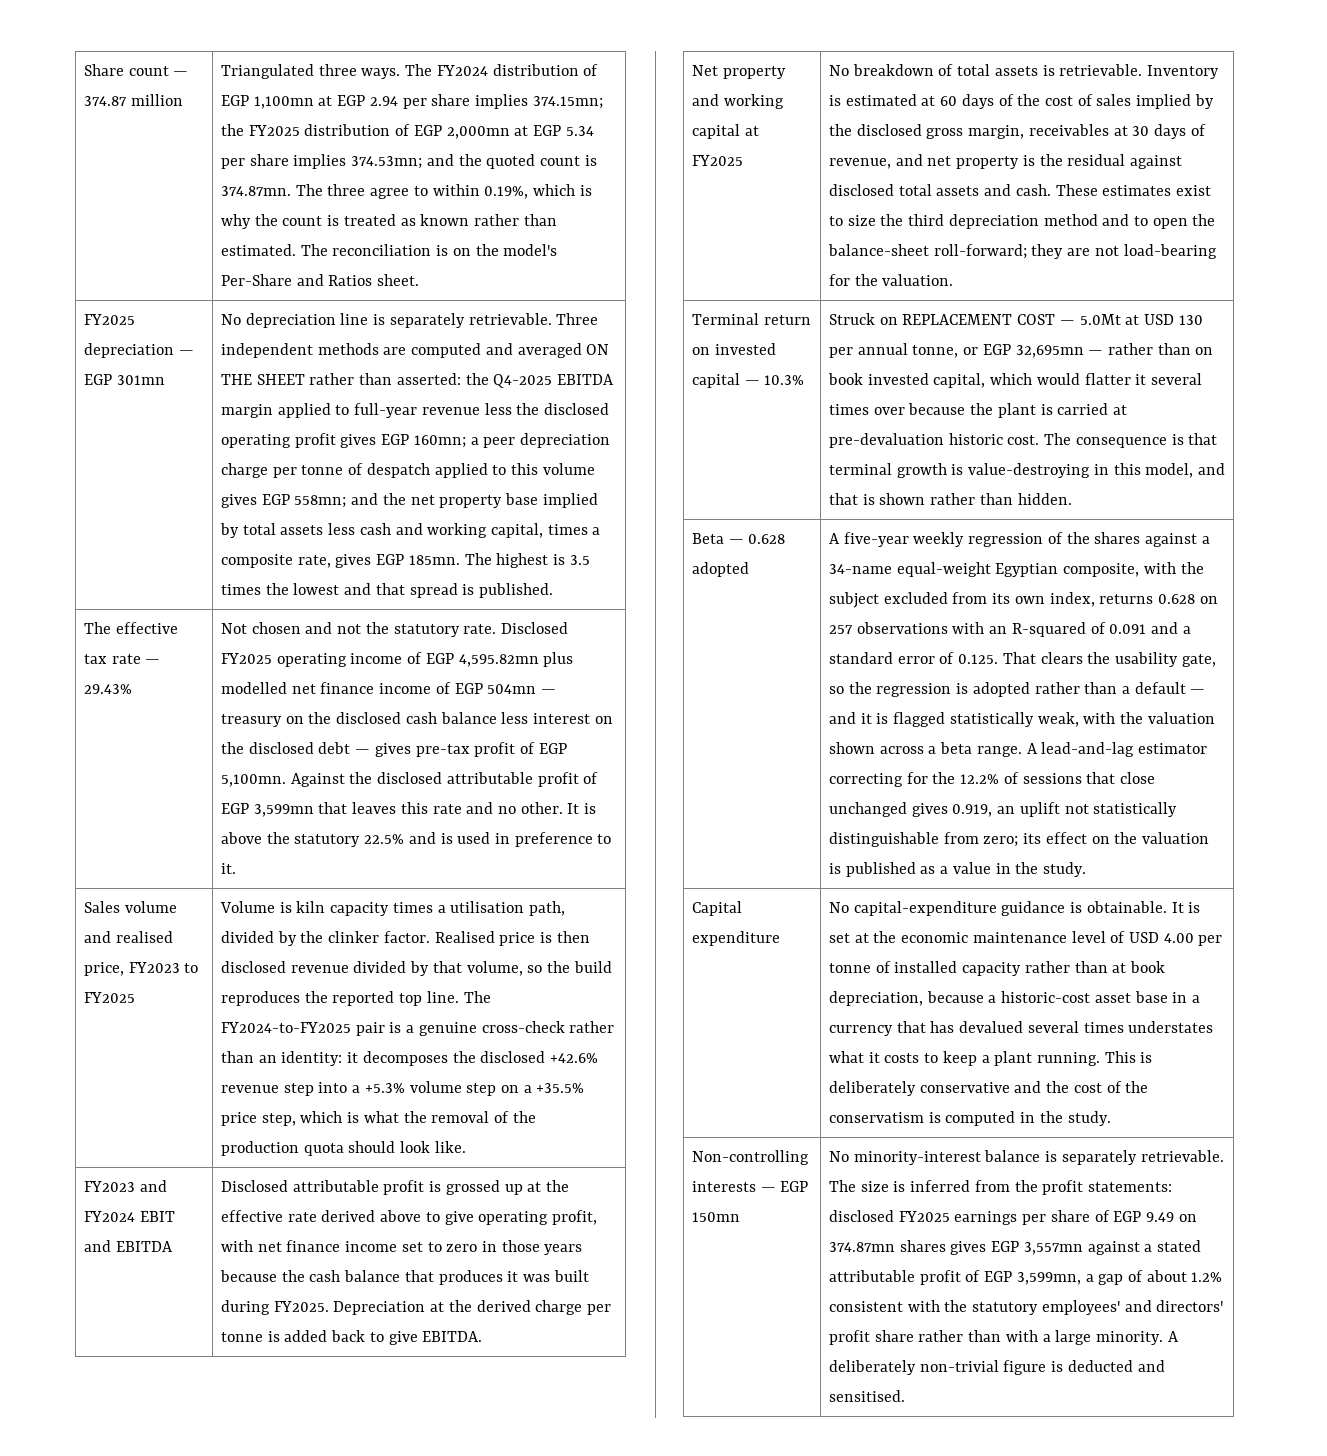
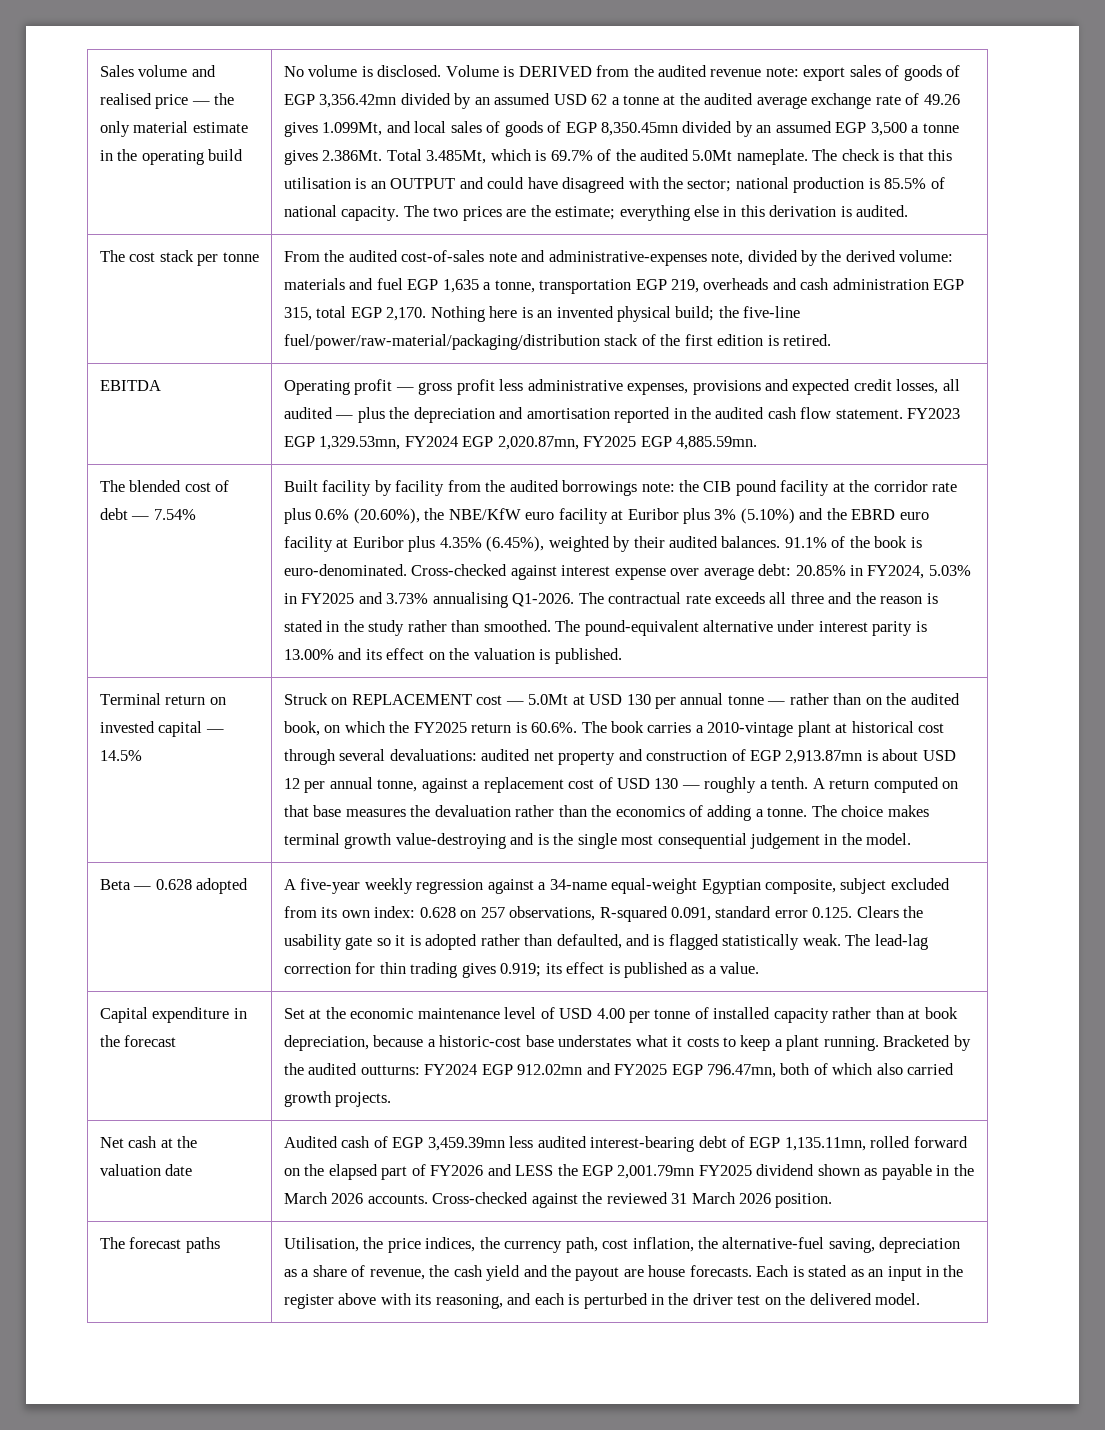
[83,64,189,76] [83,94,183,106] [220,64,599,79] [220,94,603,109] [220,124,594,139] [220,154,597,169] [220,184,592,199] [220,214,557,229] [220,244,558,256] [220,274,420,286] [83,314,135,325] [83,343,194,358] [83,374,165,385] [220,313,599,328] [220,343,610,358] [220,373,614,388] [220,403,609,418] [220,433,610,448] [220,463,595,478] [220,493,598,508] [219,523,601,538] [220,553,590,568] [220,583,553,598] [83,622,178,634] [83,654,161,664] [83,684,132,694] [220,622,568,637] [220,652,574,667] [220,682,556,694] [220,712,613,727] [220,742,567,757] [220,772,599,787] [220,802,597,817] [220,832,612,847] [220,863,236,874] [83,901,177,913] [83,931,173,943] [83,962,199,976] [83,992,135,1003] [219,901,565,916] [220,931,590,946] [220,961,612,976] [220,991,491,1006] [220,1021,615,1036] [220,1051,598,1066] [220,1081,585,1096] [220,1111,536,1126] [220,1141,466,1156] [83,1180,167,1192] [83,1211,175,1222] [83,1240,173,1252] [220,1180,569,1195] [220,1210,597,1225] [220,1240,583,1255] [219,1270,589,1285] [220,1300,611,1315] [220,1330,483,1345] [691,65,786,79] [691,94,784,109] [691,124,759,139] [691,155,743,166] [828,64,1219,79] [828,94,1214,109] [828,124,1206,139] [828,154,1182,169] [828,184,1211,196] [828,214,1216,229] [827,244,1217,259] [828,274,954,286] Share count — 374.87 million | Triangulated three ways. The FY2024 distribution of EGP 1,100mn at EGP 2.94 per share implies 374.15mn; the FY2025 distribution of EGP 2,000mn at EGP 5.34 per share implies 374.53mn; and the quoted count is 374.87mn. The three agree to within 0.19%, which is why the count is treated as known rather than estimated. The reconciliation is on the model's Per-Share and Ratios sheet. // FY2025 depreciation — EGP 301mn | No depreciation line is separately retrievable. Three independent methods are computed and averaged ON THE SHEET rather than asserted: the Q4-2025 EBITDA margin applied to full-year revenue less the disclosed operating profit gives EGP 160mn; a peer depreciation charge per tonne of despatch applied to this volume gives EGP 558mn; and the net property base implied by total assets less cash and working capital, times a composite rate, gives EGP 185mn. The highest is 3.5 times the lowest and that spread is published. // The effective tax rate — 29.43% | Not chosen and not the statutory rate. Disclosed FY2025 operating income of EGP 4,595.82mn plus modelled net finance income of EGP 504mn — treasury on the disclosed cash balance less interest on the disclosed debt — gives pre-tax profit of EGP 5,100mn. Against the disclosed attributable profit of EGP 3,599mn that leaves this rate and no other. It is above the statutory 22.5% and is used in preference to it. // Sales volume and realised price, FY2023 to FY2025 | Volume is kiln capacity times a utilisation path, divided by the clinker factor. Realised price is then disclosed revenue divided by that volume, so the build reproduces the reported top line. The FY2024-to-FY2025 pair is a genuine cross-check rather than an identity: it decomposes the disclosed +42.6% revenue step into a +5.3% volume step on a +35.5% price step, which is what the removal of the production quota should look like. // FY2023 and FY2024 EBIT and EBITDA | Disclosed attributable profit is grossed up at the effective rate derived above to give operating profit, with net finance income set to zero in those years because the cash balance that produces it was built during FY2025. Depreciation at the derived charge per tonne is added back to give EBITDA. // Net property and working capital at FY2025 | No breakdown of total assets is retrievable. Inventory is estimated at 60 days of the cost of sales implied by the disclosed gross margin, receivables at 30 days of revenue, and net property is the residual against disclosed total assets and cash. These estimates exist to size the third depreciation method and to open the balance-sheet roll-forward; they are not load-bearing for the valuation. -> [99,65,216,77] [99,93,235,109] [99,121,248,137] [99,149,244,165] [283,65,961,81] [283,93,960,109] [283,121,959,137] [283,149,953,165] [283,177,945,193] [283,205,909,221] [99,250,259,266] [283,250,954,266] [283,278,965,294] [283,306,801,322] [283,334,832,350] [99,380,161,391] [283,379,960,395] [283,407,961,423] [283,436,758,450] [99,480,230,492] [99,508,196,520] [283,480,958,496] [283,508,929,524] [283,536,922,552] [283,564,971,580] [283,592,938,608] [283,620,927,636] [283,648,622,664] Sales volume and realised price — the only material estimate in the operating build | No volume is disclosed. Volume is DERIVED from the audited revenue note: export sales of goods of EGP 3,356.42mn divided by an assumed USD 62 a tonne at the audited average exchange rate of 49.26 gives 1.099Mt, and local sales of goods of EGP 8,350.45mn divided by an assumed EGP 3,500 a tonne gives 2.386Mt. Total 3.485Mt, which is 69.7% of the audited 5.0Mt nameplate. The check is that this utilisation is an OUTPUT and could have disagreed with the sector; national production is 85.5% of national capacity. The two prices are the estimate; everything else in this derivation is audited. // The cost stack per tonne | From the audited cost-of-sales note and administrative-expenses note, divided by the derived volume: materials and fuel EGP 1,635 a tonne, transportation EGP 219, overheads and cash administration EGP 315, total EGP 2,170. Nothing here is an invented physical build; the five-line fuel/power/raw-material/packaging/distribution stack of the first edition is retired. // EBITDA | Operating profit — gross profit less administrative expenses, provisions and expected credit losses, all audited — plus the depreciation and amortisation reported in the audited cash flow statement. FY2023 EGP 1,329.53mn, FY2024 EGP 2,020.87mn, FY2025 EGP 4,885.59mn. // The blended cost of debt — 7.54% | Built facility by facility from the audited borrowings note: the CIB pound facility at the corridor rate plus 0.6% (20.60%), the NBE/KfW euro facility at Euribor plus 3% (5.10%) and the EBRD euro facility at Euribor plus 4.35% (6.45%), weighted by their audited balances. 91.1% of the book is euro-denominated. Cross-checked against interest expense over average debt: 20.85% in FY2024, 5.03% in FY2025 and 3.73% annualising Q1-2026. The contractual rate exceeds all three and the reason is stated in the study rather than smoothed. The pound-equivalent alternative under interest parity is 13.00% and its effect on the valuation is published.
[764,375,805,385] 10.3% -> [99,750,142,761] 14.5%
[1017,314,1056,325] COST -> [476,695,503,705] cost
[912,343,1214,358] [827,373,1202,388] [828,403,1127,418] [828,433,1218,448] [828,463,1225,478] [828,493,1072,505] tonne, or EGP 32,695mn — rather than on book invested capital, which would flatter it several times over because the plant is carried at pre-devaluation historic cost. The consequence is that terminal growth is value-destroying in this model, and that is shown rather than hidden. -> [727,693,960,705] [283,721,945,737] [283,749,956,765] [283,777,959,793] [283,805,929,821] [283,833,912,849] tonne — rather than on the audited book, on which the FY2025 return is 60.6%. The book carries a 2010-vintage plant at historical cost through several devaluations: audited net property and construction of EGP 2,913.87mn is about USD 12 per annual tonne, against a replacement cost of USD 130 — roughly a tenth. A return computed on that base measures the devaluation rather than the economics of adding a tonne. The choice makes terminal growth value-destroying and is the single most consequential judgement in the model.
[1047,532,1141,544] of the shares -> (484, 886) none
[1143,562,1204,574] with the -> (836, 886) none
[1049,592,1154,607] index, returns -> [374,906,416,918] index:
[856,622,1191,637] [828,652,1216,667] [828,682,1206,697] [828,712,1215,727] [828,742,1207,757] [828,772,1155,787] [828,802,1178,817] [828,832,1209,847] [828,862,1086,877] [691,901,742,916] [691,931,780,946] [828,901,1201,916] [828,933,850,943] observations with an R-squared of 0.091 and a standard error of 0.125. That clears the usability gate, so the regression is adopted rather than a default — and it is flagged statistically weak, with the valuation shown across a beta range. A lead-and-lag estimator correcting for the 12.2% of sessions that close unchanged gives 0.919, an uplift not statistically distinguishable from zero; its effect on the valuation is published as a value in the study. // Capital expenditure | No capital-expenditure guidance is obtainable. It is set -> [509,906,924,922] [283,934,928,950] [283,962,760,978] [99,1007,247,1023] [99,1035,177,1047] [283,1008,305,1019] observations, R-squared 0.091, standard error 0.125. Clears the usability gate so it is adopted rather than defaulted, and is flagged statistically weak. The lead-lag correction for thin trading gives 0.919; its effect is published as a value. // Capital expenditure in the forecast | Set
[1094,991,1200,1003] [828,1021,1124,1036] asset base in a currency that has devalued several times -> [525,1035,554,1047] base
[1104,1051,1153,1063] [828,1081,1149,1096] [828,1111,1111,1126] [691,1150,809,1165] [691,1181,809,1192] [691,1212,740,1222] [828,1150,1224,1165] [828,1180,1172,1195] [828,1210,1197,1225] [828,1240,1201,1255] [828,1270,1223,1285] [828,1300,1224,1315] [828,1330,1179,1345] [828,1360,1165,1375] [828,1390,905,1402] This is deliberately conservative and the cost of the conservatism is computed in the study. // Non-controlling interests — EGP 150mn | No minority-interest balance is separately retrievable. The size is inferred from the profit statements: disclosed FY2025 earnings per share of EGP 9.49 on 374.87mn shares gives EGP 3,557mn against a stated attributable profit of EGP 3,599mn, a gap of about 1.2% consistent with the statutory employees' and directors' profit share rather than with a large minority. A deliberately non-trivial figure is deducted and sensitised. -> [883,1035,971,1051] [283,1063,955,1078] [283,1091,392,1107] [99,1136,198,1148] [99,1164,193,1176] [283,1136,968,1152] [283,1164,974,1180] [283,1192,833,1208] [99,1237,220,1253] [283,1237,961,1253] [283,1265,964,1281] [283,1293,921,1309] Bracketed by the audited outturns: FY2024 EGP 912.02mn and FY2025 EGP 796.47mn, both of which also carried growth projects. // Net cash at the valuation date | Audited cash of EGP 3,459.39mn less audited interest-bearing debt of EGP 1,135.11mn, rolled forward on the elapsed part of FY2026 and LESS the EGP 2,001.79mn FY2025 dividend shown as payable in the March 2026 accounts. Cross-checked against the reviewed 31 March 2026 position. // The forecast paths | Utilisation, the price indices, the currency path, cost inflation, the alternative-fuel saving, depreciation as a share of revenue, the cash yield and the payout are house forecasts. Each is stated as an input in the register above with its reasoning, and each is perturbed in the driver test on the delivered model.

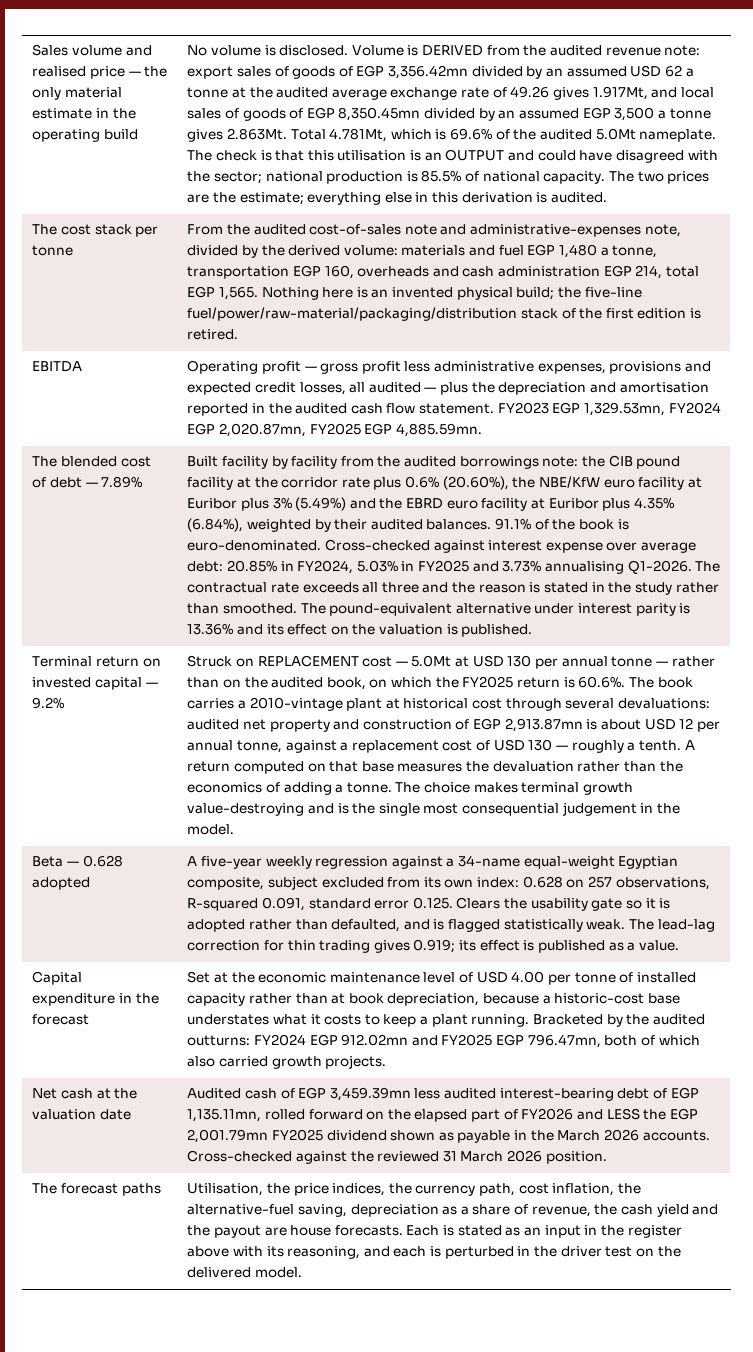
[322,122,383,136] 1.099Mt, -> [592,86,648,100] 1.917Mt,
[322,149,487,164] 2.386Mt. Total 3.485Mt, -> [226,128,388,142] 2.863Mt. Total 4.781Mt,
[550,150,593,161] 69.7% -> [450,128,493,140] 69.6%
[442,279,479,293] 1,635 -> [559,244,598,258] 1,480
[670,279,699,293] 219, -> [324,265,354,279] 160,
[283,307,312,321] 315, -> [635,265,663,279] 214,
[386,307,427,321] 2,170. -> [218,287,258,300] 1,565.
[153,509,196,520] 7.54% -> [101,476,143,488] 7.89%
[740,508,795,524] (5.10%) -> [295,497,347,511] (5.49%)
[486,536,545,552] (6.45%), -> [187,518,244,532] (6.84%),
[283,649,334,660] 13.00% -> [187,624,234,635] 13.36%
[99,750,142,761] 14.5% -> [32,697,65,709] 9.2%

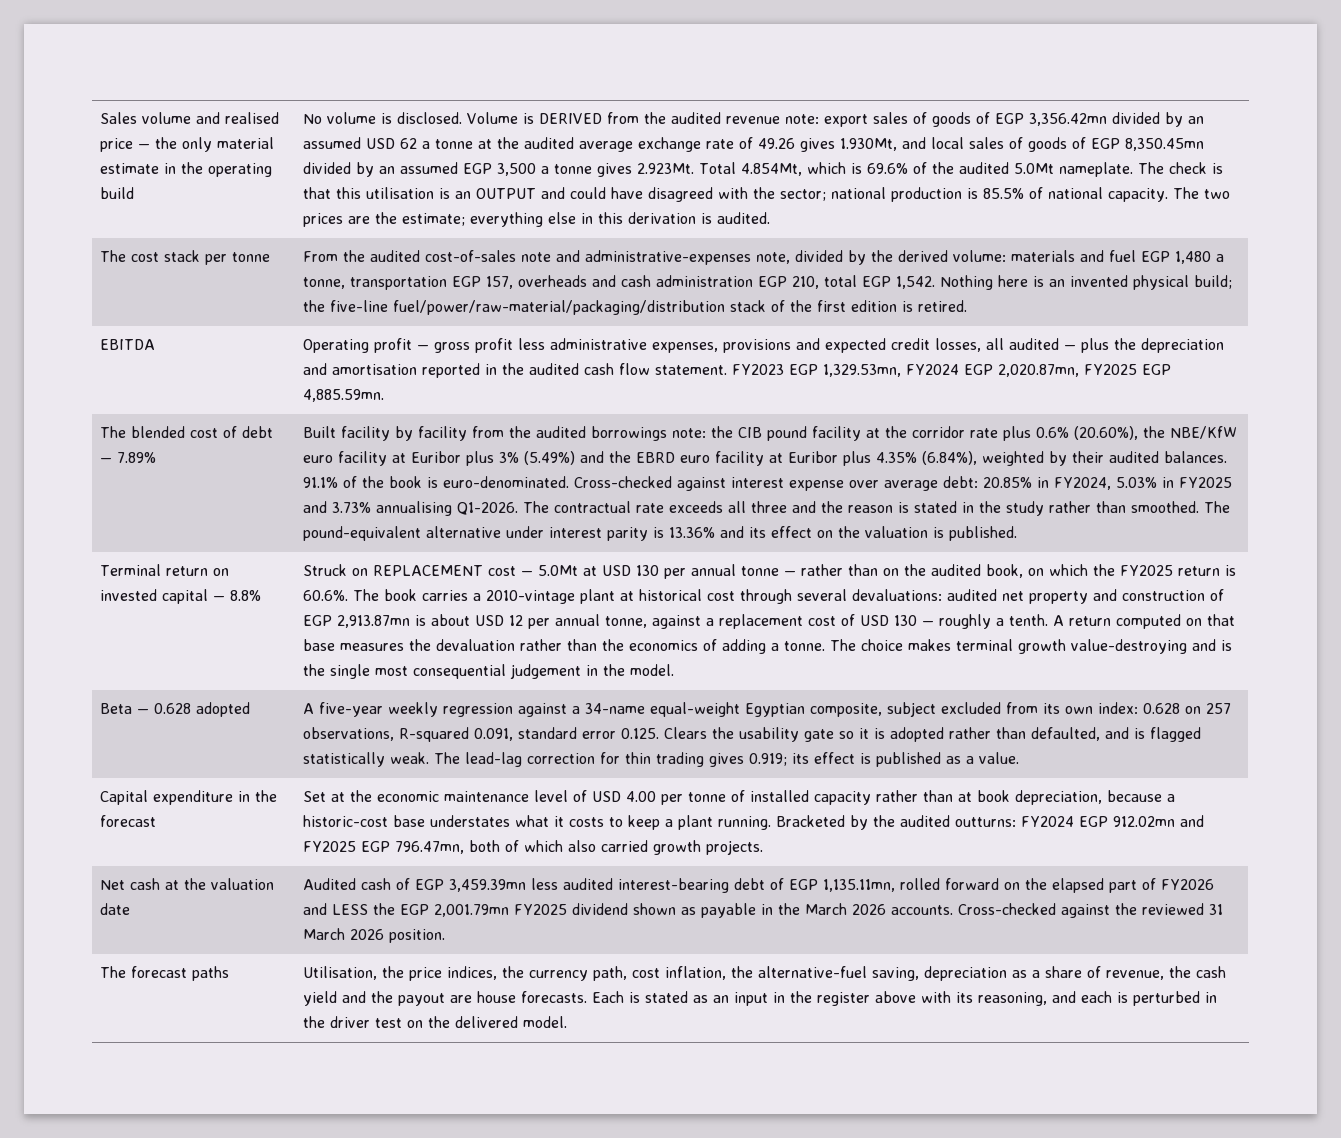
[592,86,648,100] 1.917Mt, -> [840,138,898,151] 1.930Mt,
[226,128,388,142] 2.863Mt. Total 4.781Mt, -> [637,162,803,176] 2.923Mt. Total 4.854Mt,
[324,265,354,279] 160, -> [486,276,514,289] 157,
[635,265,663,279] 214, -> [792,276,820,289] 210,
[218,287,258,300] 1,565. -> [896,276,936,289] 1,542.
[32,697,65,709] 9.2% -> [230,590,262,601] 8.8%

